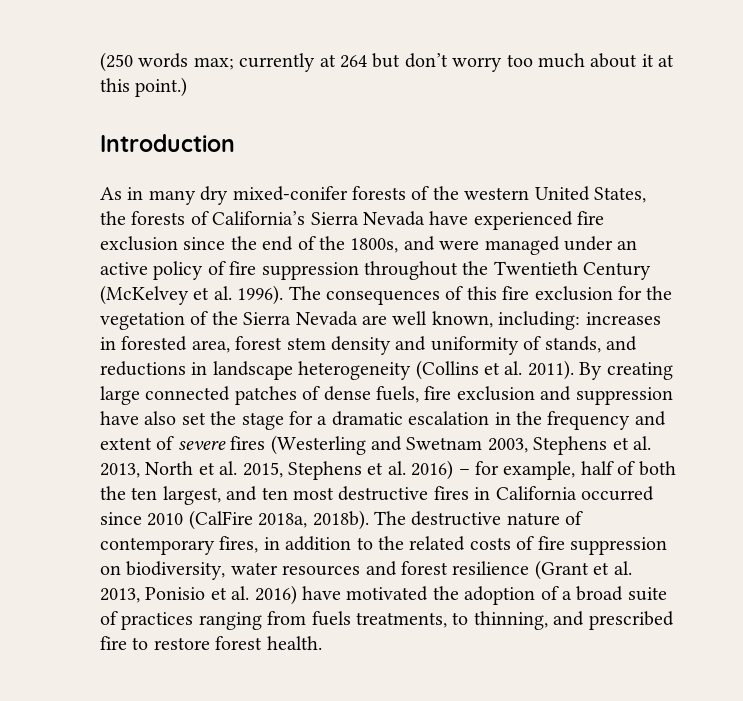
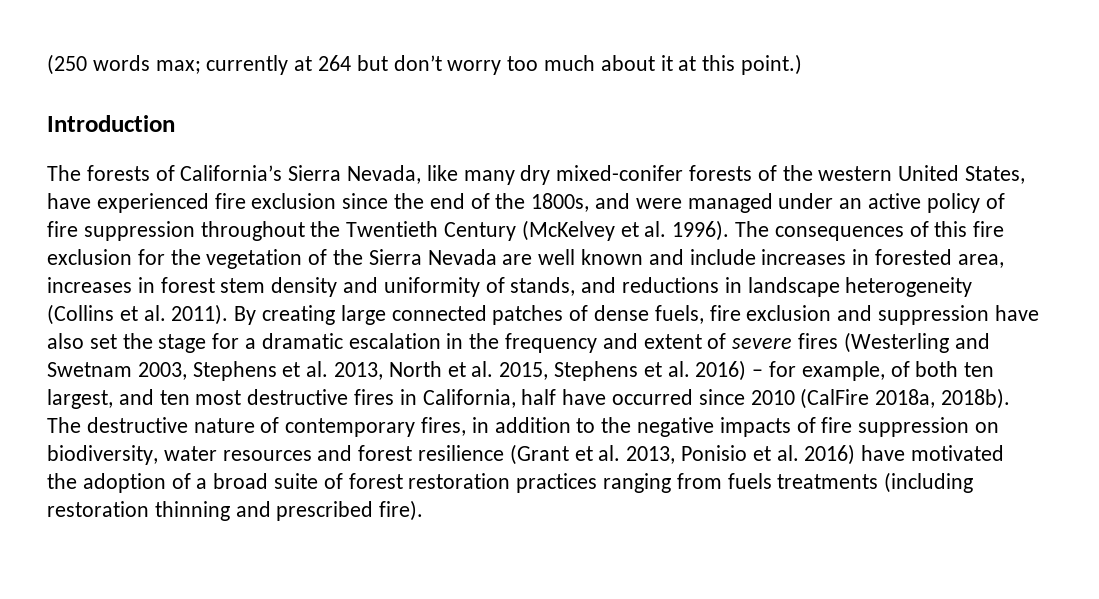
[100,187,144,200] As in -> [47,165,458,184] The forests of California’s Sierra Nevada, like
[100,211,425,226] the forests of California’s Sierra Nevada -> (1026, 175) none
[431,311,581,330] known, including: -> [581,249,756,265] known and include
(230, 346) none -> [47,277,155,293] increases in
[580,461,614,475] half -> (885, 371) none
[100,486,126,500] the -> (959, 369) none
[495,486,577,500] California -> [422,389,607,408] California, half have
[409,536,511,551] related costs -> [637,417,791,437] negative impacts
(118, 618) none -> [348,473,511,489] forest restoration
[356,611,674,630] [100,636,322,650] treatments, to thinning, and prescribed fire to restore forest health. -> [777,472,974,493] [47,500,424,521] treatments (including restoration thinning and prescribed fire).

